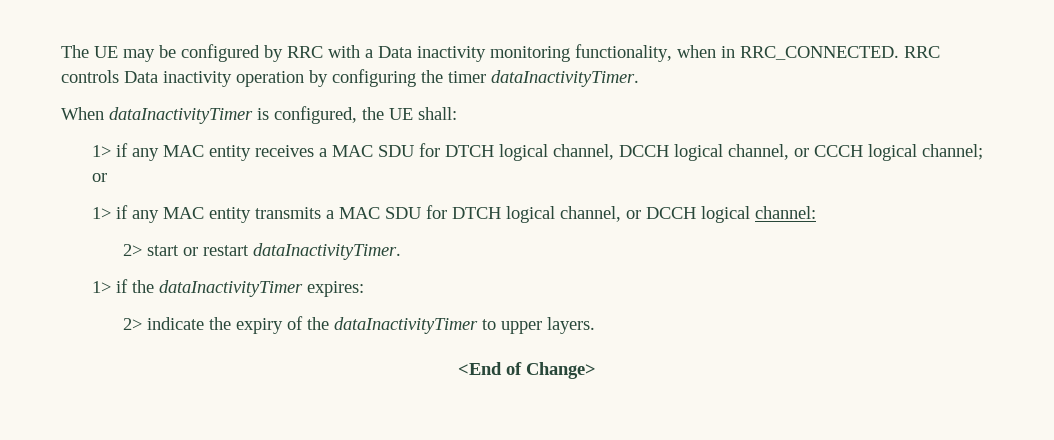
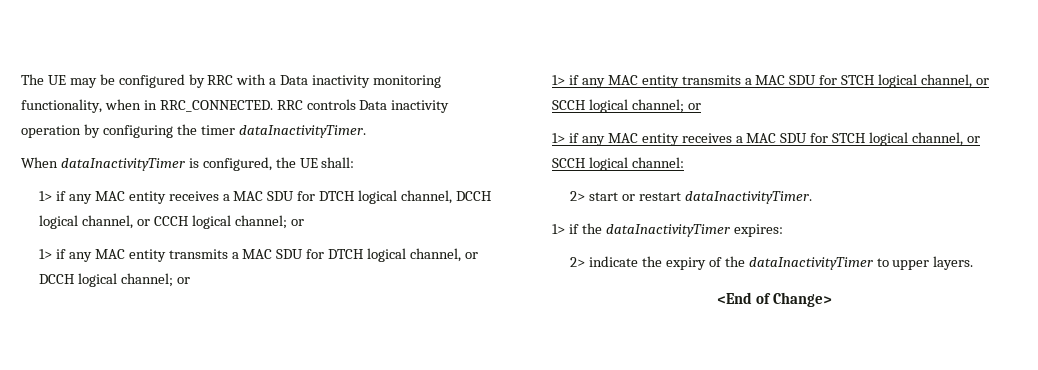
(750, 214) none -> [120,273,190,287] [552,74,989,88] [552,99,701,113] [552,132,980,146] [552,157,628,171] channel; or // 1> if any MAC entity transmits a MAC SDU for STCH logical channel, or SCCH logical channel; or // 1> if any MAC entity receives a MAC SDU for STCH logical channel, or SCCH logical

